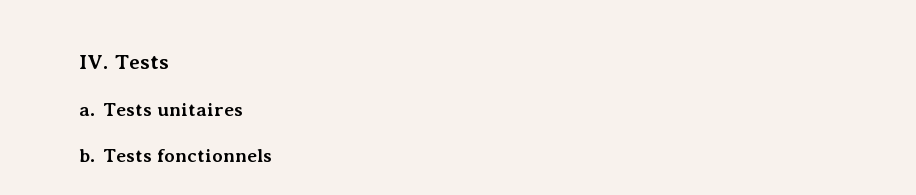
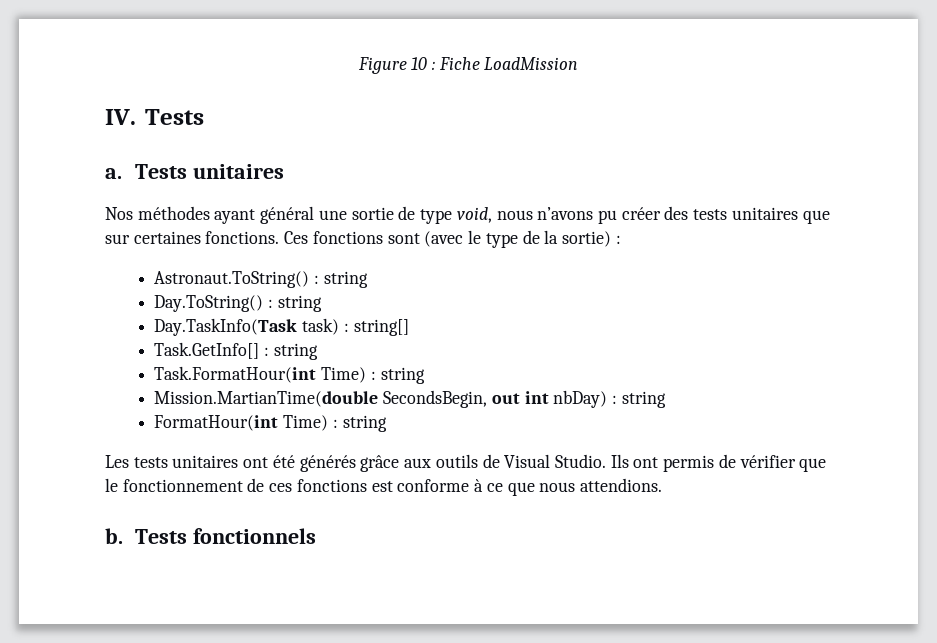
(79, 62) none -> [357,57,579,74] Figure 10 : Fiche LoadMission //
(244, 109) none -> [105,206,830,224] [105,230,621,248] [154,271,368,288] [154,295,322,312] [154,318,409,336] [154,342,318,360] [154,366,425,384] [154,390,666,408] [154,415,387,432] [105,454,827,472] [105,478,662,496] // Nos méthodes ayant général une sortie de type void, nous n’avons pu créer des tests unitaires que sur certaines fonctions. Ces fonctions sont (avec le type de la sortie) : // Astronaut.ToString() : string // Day.ToString() : string // Day.TaskInfo(Task task) : string[] // Task.GetInfo[] : string // Task.FormatHour(int Time) : string // Mission.MartianTime(double SecondsBegin, out int nbDay) : string // FormatHour(int Time) : string // Les tests unitaires ont été générés grâce aux outils de Visual Studio. Ils ont permis de vérifier que le fonctionnement de ces fonctions est conforme à ce que nous attendions.

